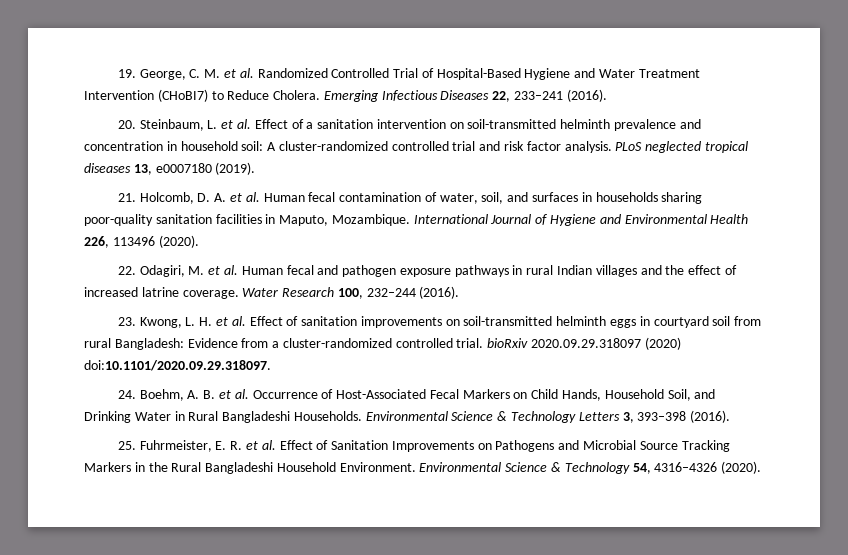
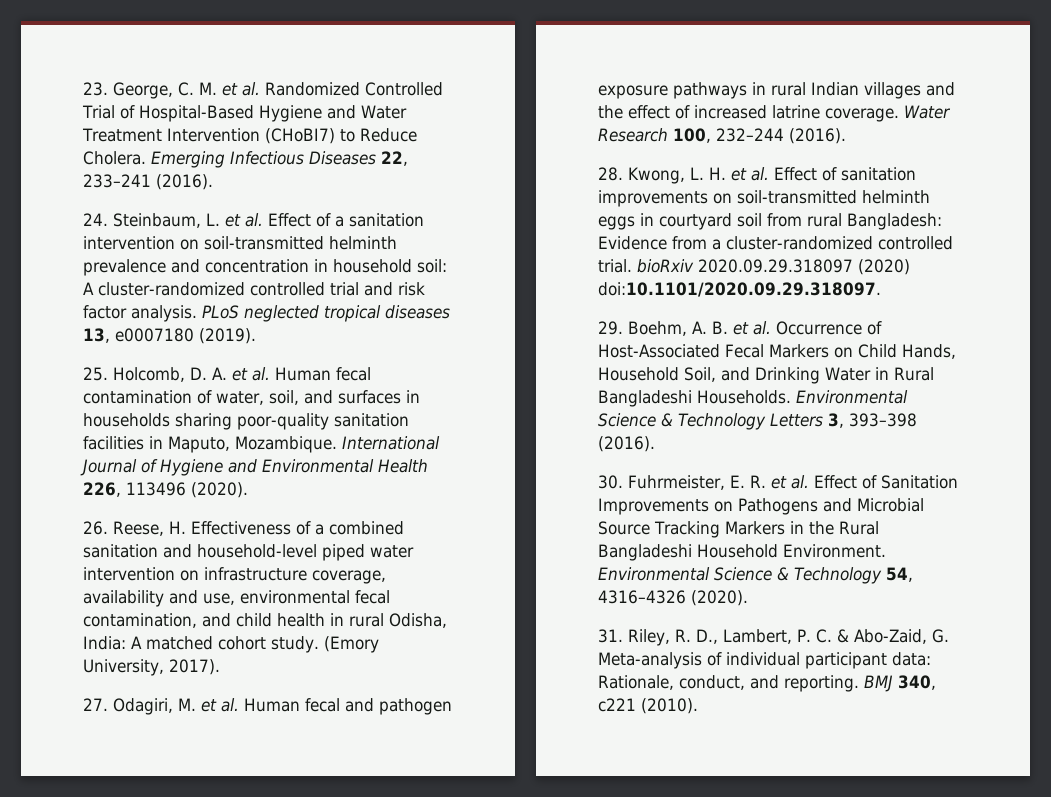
[117,69,136,78] 19. -> [83,82,108,96] 23.
[117,120,136,129] 20. -> [83,213,108,226] 24.
[117,193,136,202] 21. -> [83,367,108,381] 25.
[117,266,136,275] 22. -> [83,521,404,536] [83,544,414,561] [83,567,386,584] [83,590,390,607] [83,613,447,628] [83,636,379,653] [83,659,220,676] [83,698,108,711] 26. Reese, H. Effectiveness of a combined sanitation and household-level piped water intervention on infrastructure coverage, availability and use, environmental fecal contamination, and child health in rural Odisha, India: A matched cohort study. (Emory University, 2017). // 27.
[117,317,136,326] 23. -> [598,167,623,181] 28.
[117,390,136,399] 24. -> [598,321,623,335] 29.
[117,441,136,450] 25. -> [598,475,623,489] 30.
(762, 467) none -> [598,629,949,646] [598,652,931,669] [598,675,936,692] [598,698,698,714] // 31. Riley, R. D., Lambert, P. C. & Abo-Zaid, G. Meta-analysis of individual participant data: Rationale, conduct, and reporting. BMJ 340, c221 (2010).

